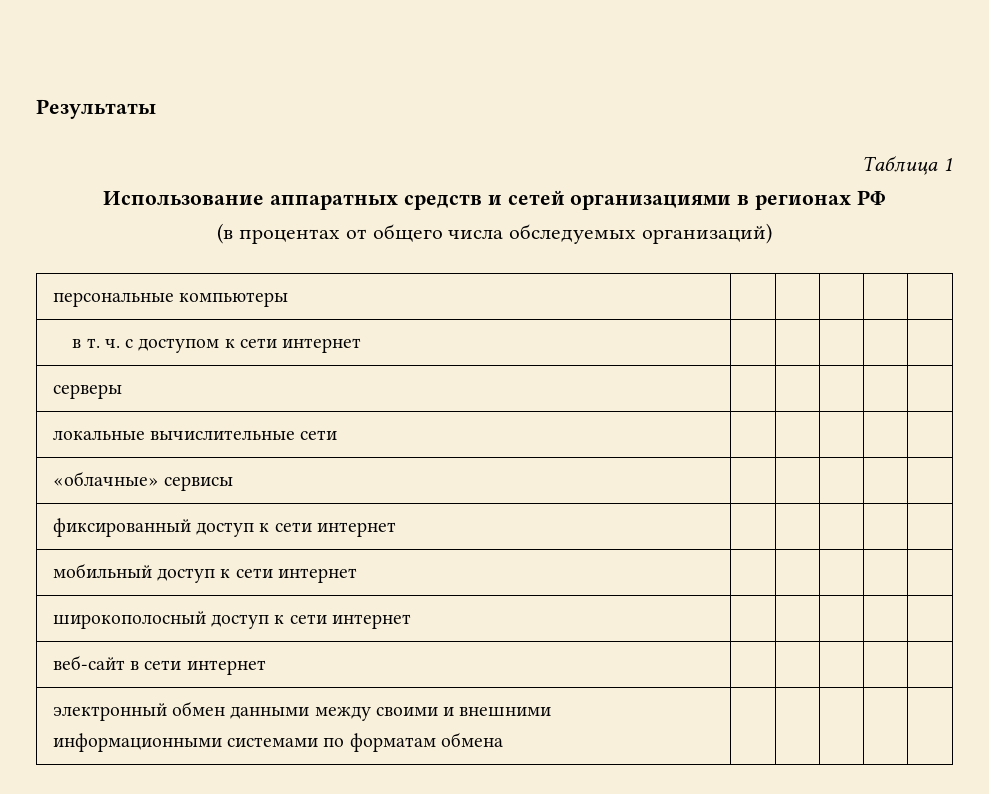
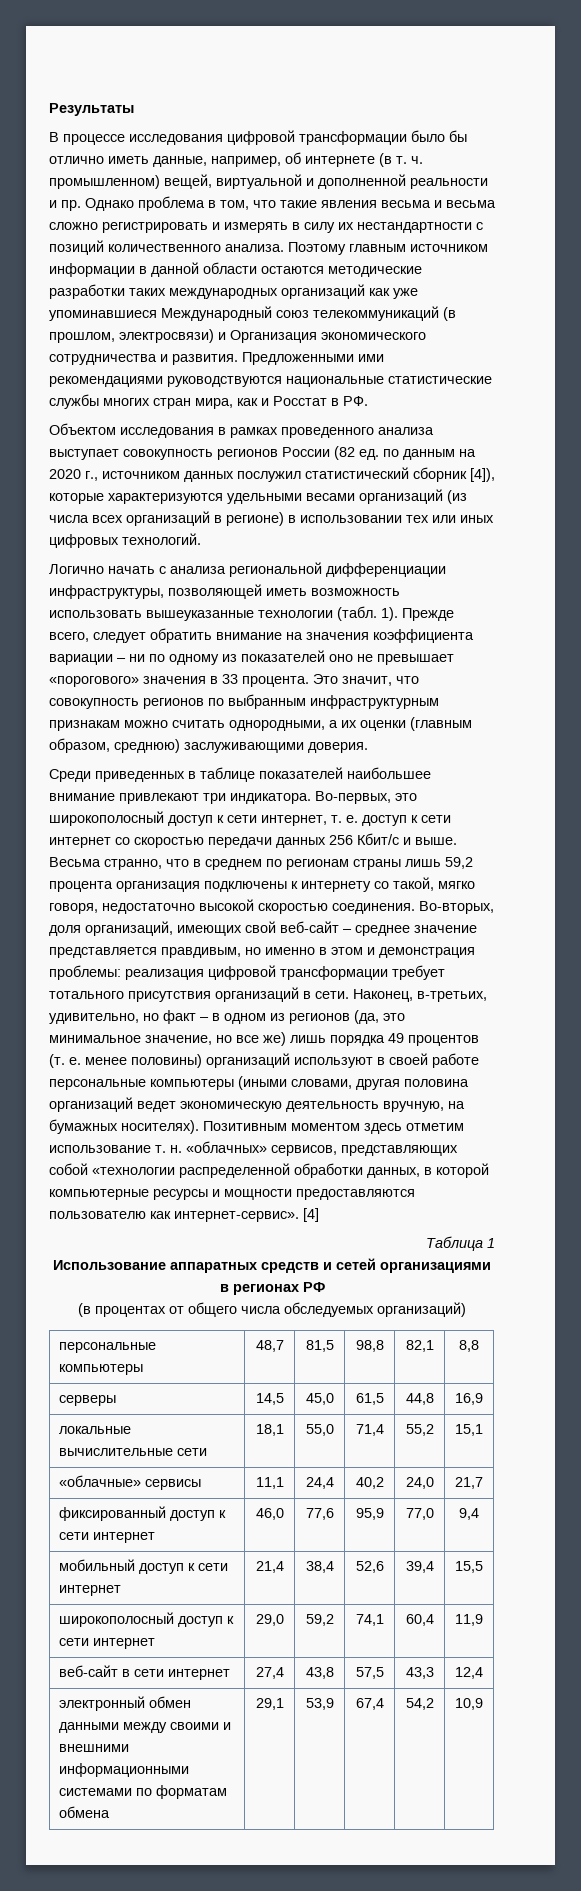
(156, 109) none -> [49,130,467,145] [49,152,423,167] [49,174,488,189] [49,196,496,211] [49,222,483,233] [49,240,488,255] [49,262,422,277] [49,284,418,299] [49,306,456,321] [49,329,426,343] [49,352,384,365] [49,376,492,387] [49,394,368,409] [49,423,434,438] [49,446,476,460] [49,467,495,482] [49,489,467,504] [49,511,494,526] [49,533,201,548] [49,562,446,577] [49,584,400,599] [49,606,454,621] [49,628,474,643] [49,650,454,665] [49,674,419,687] [49,694,439,709] [49,717,472,731] [49,738,368,753] [49,767,431,782] [49,791,417,804] [49,811,451,826] [49,833,457,848] [49,857,473,870] [49,877,475,892] [49,899,494,914] [49,921,477,936] [49,947,475,958] [49,965,445,980] [49,987,487,1002] [49,1010,405,1024] [49,1032,479,1046] [49,1053,479,1068] [49,1076,469,1090] [49,1097,465,1112] [49,1119,464,1134] [49,1141,458,1156] [49,1163,489,1178] [49,1189,415,1200] [49,1208,319,1222] // В процессе исследования цифровой трансформации было бы отлично иметь данные, например, об интернете (в т. ч. промышленном) вещей, виртуальной и дополненной реальности и пр. Однако проблема в том, что такие явления весьма и весьма сложно регистрировать и измерять в силу их нестандартности с позиций количественного анализа. Поэтому главным источником информации в данной области остаются методические разработки таких международных организаций как уже упоминавшиеся Международный союз телекоммуникаций (в прошлом, электросвязи) и Организация экономического сотрудничества и развития. Предложенными ими рекомендациями руководствуются национальные статистические службы многих стран мира, как и Росстат в РФ. // Объектом исследования в рамках проведенного анализа выступает совокупность регионов России (82 ед. по данным на 2020 г., источником данных послужил статистический сборник [4]), которые характеризуются удельными весами организаций (из числа всех организаций в регионе) в использовании тех или иных цифровых технологий. // Логично начать с анализа региональной дифференциации инфраструктуры, позволяющей иметь возможность использовать вышеуказанные технологии (табл. 1). Прежде всего, следует обратить внимание на значения коэффициента вариации – ни по одному из показателей оно не превышает «порогового» значения в 33 процента. Это значит, что совокупность регионов по выбранным инфраструктурным признакам можно считать однородными, а их оценки (главным образом, среднюю) заслуживающими доверия. // Среди приведенных в таблице показателей наибольшее внимание привлекают три индикатора. Во-первых, это широкополосный доступ к сети интернет, т. е. доступ к сети интернет со скоростью передачи данных 256 Кбит/с и выше. Весьма странно, что в среднем по регионам страны лишь 59,2 процента организация подключены к интернету со такой, мягко говоря, недостаточно высокой скоростью соединения. Во-вторых, доля организаций, имеющих свой веб-сайт – среднее значение представляется правдивым, но именно в этом и демонстрация проблемы: реализация цифровой трансформации требует тотального присутствия организаций в сети. Наконец, в-третьих, удивительно, но факт – в одном из регионов (да, это минимальное значение, но все же) лишь порядка 49 процентов (т. е. менее половины) организаций используют в своей работе персональные компьютеры (иными словами, другая половина организаций ведет экономическую деятельность вручную, на бумажных носителях). Позитивным моментом здесь отметим использование т. н. «облачных» сервисов, представляющих собой «технологии распределенной обработки данных, в которой компьютерные ресурсы и мощности предоставляются пользователю как интернет-сервис». [4]
[72,338,362,353] [52,384,122,399] [52,430,338,440] [52,471,234,491] | | | | // в т. ч. с доступом к сети интернет | | | | | // серверы | | | | | // локальные вычислительные сети | | | | | // «облачные» сервисы | | | | | -> [255,1340,284,1352] [305,1340,334,1352] [355,1340,384,1352] [405,1340,434,1352] [459,1340,479,1352] [59,1395,117,1406] [255,1393,284,1405] [305,1393,334,1405] [355,1393,384,1405] [405,1393,434,1405] [455,1393,483,1405] [59,1426,132,1434] [59,1448,208,1456] [255,1424,284,1436] [305,1424,334,1436] [355,1424,384,1436] [405,1424,434,1436] [455,1424,483,1436] [59,1475,202,1490] [255,1477,284,1489] [305,1477,334,1489] [355,1477,384,1489] [405,1477,434,1489] [455,1477,483,1489] 48,7 | 81,5 | 98,8 | 82,1 | 8,8 // серверы | 14,5 | 45,0 | 61,5 | 44,8 | 16,9 // локальные вычислительные сети | 18,1 | 55,0 | 71,4 | 55,2 | 15,1 // «облачные» сервисы | 11,1 | 24,4 | 40,2 | 24,0 | 21,7
(396, 529) | | | | -> [255,1508,284,1520] [305,1508,334,1520] [355,1508,384,1520] [405,1508,434,1520] [459,1508,479,1520] 46,0 | 77,6 | 95,9 | 77,0 | 9,4
(357, 575) | | | | -> [255,1561,284,1573] [305,1561,334,1573] [355,1561,384,1573] [405,1561,434,1573] [455,1561,483,1573] 21,4 | 38,4 | 52,6 | 39,4 | 15,5
(411, 621) | | | | -> [255,1614,284,1626] [305,1614,334,1626] [355,1614,384,1626] [405,1614,434,1626] [455,1614,483,1626] 29,0 | 59,2 | 74,1 | 60,4 | 11,9
(266, 667) | | | | -> [255,1667,284,1679] [305,1667,334,1679] [355,1667,384,1679] [405,1667,434,1679] [455,1667,483,1679] 27,4 | 43,8 | 57,5 | 43,3 | 12,4
(503, 739) | | | | -> [255,1698,284,1710] [305,1698,334,1710] [355,1698,384,1710] [405,1698,434,1710] [455,1698,483,1710] 29,1 | 53,9 | 67,4 | 54,2 | 10,9

